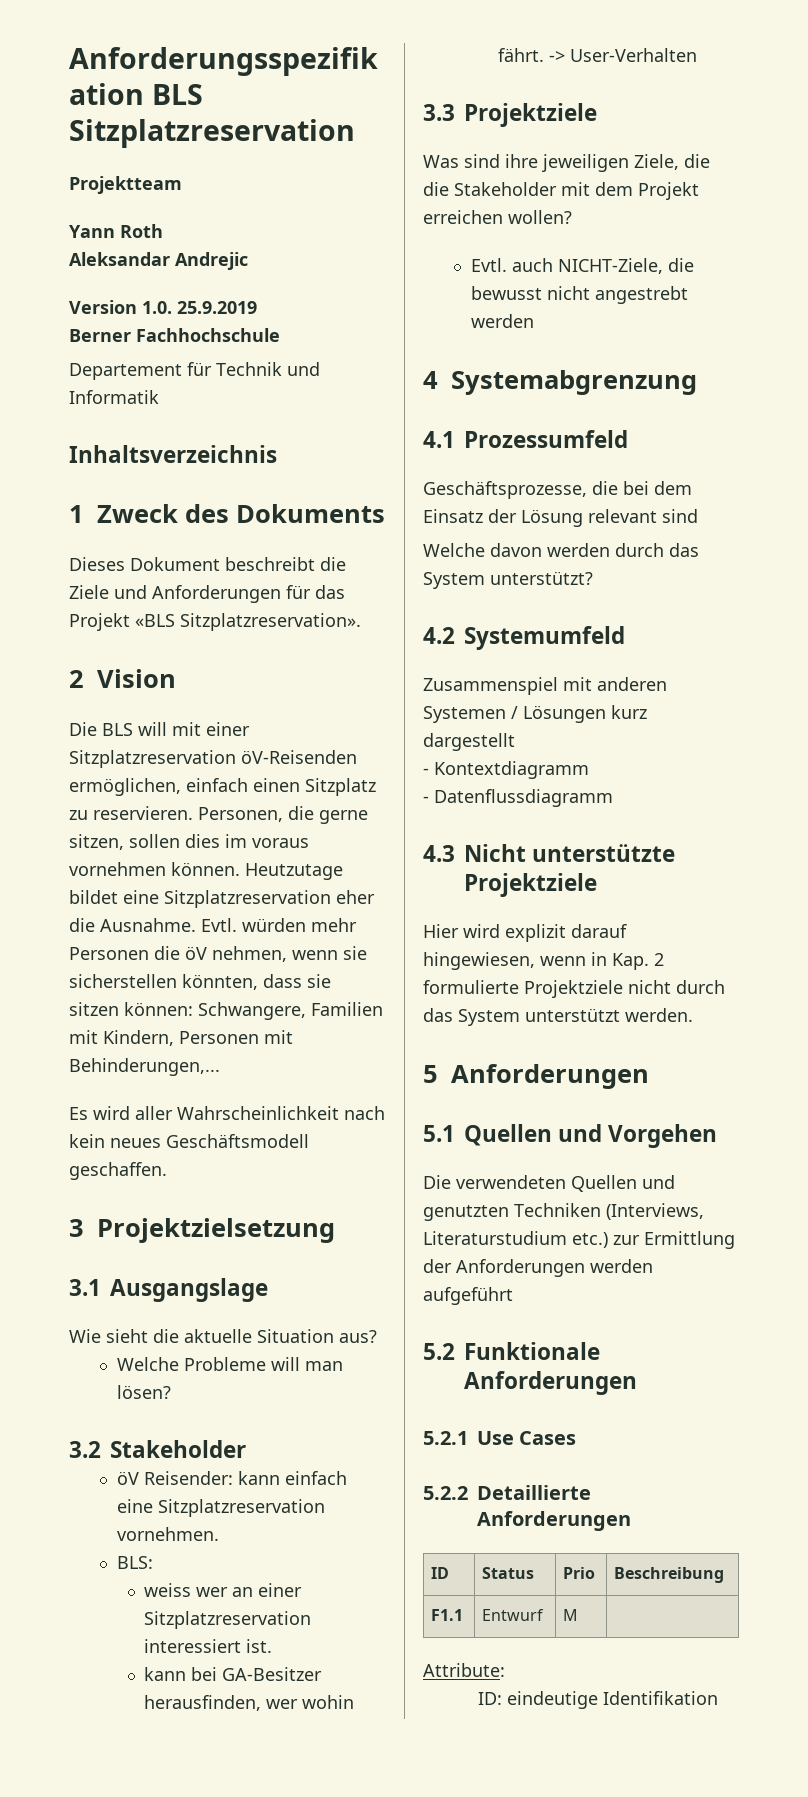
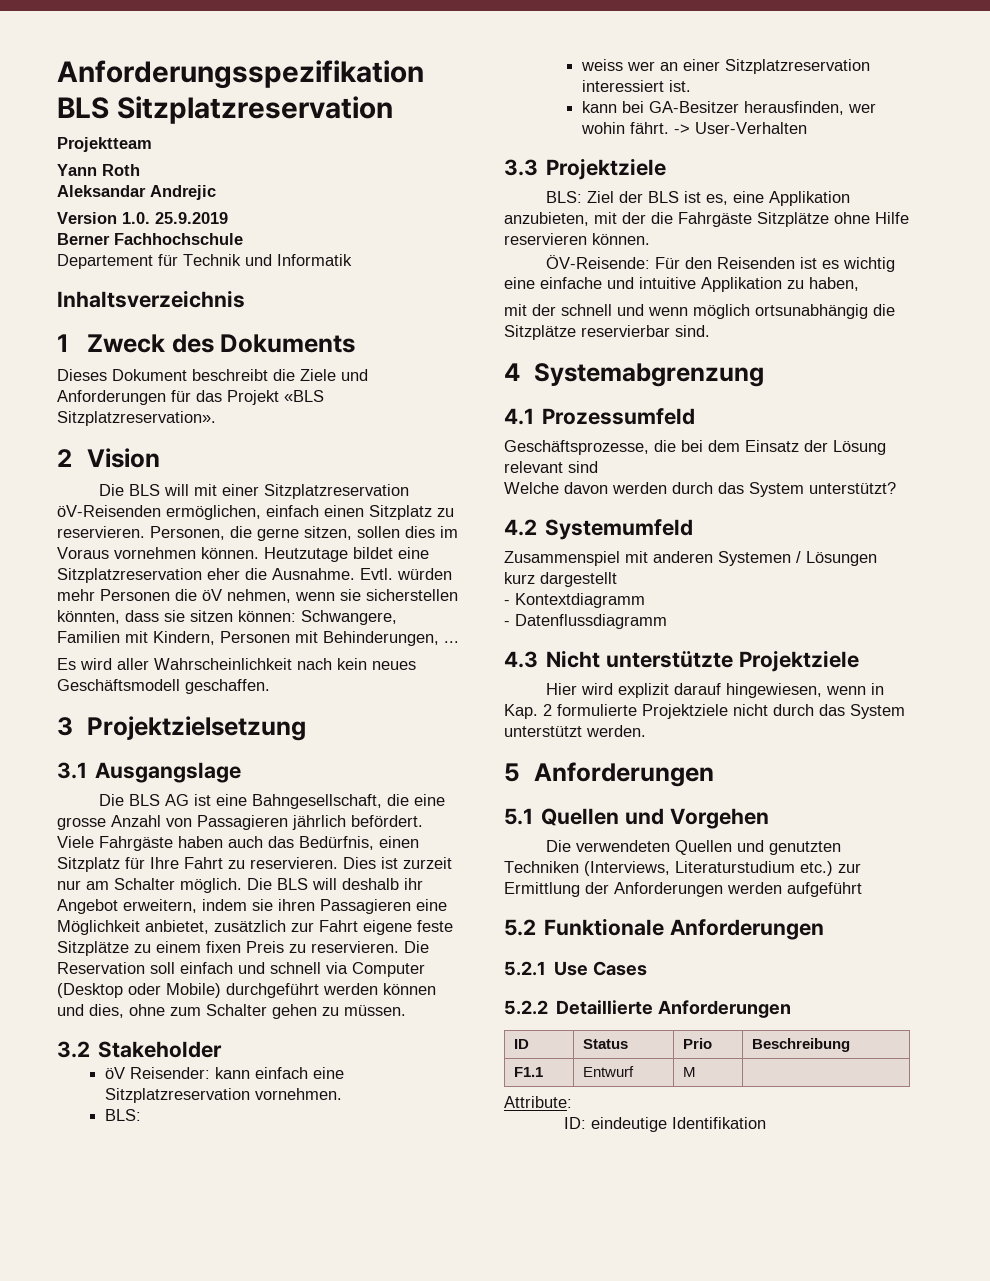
[252,838,309,848] voraus -> [57,547,109,559] Voraus
[69,1058,220,1076] Behinderungen,... -> [323,631,459,646] Behinderungen, ...
[69,1329,377,1343] [116,1357,343,1371] [116,1385,171,1399] Wie sieht die aktuelle Situation aus? // Welche Probleme will man lösen? -> [98,794,445,809] [57,815,423,830] [57,836,419,851] [57,857,452,872] [57,878,423,893] [57,899,447,914] [57,920,453,935] [57,941,429,956] [57,962,425,977] [57,983,436,998] [57,1004,406,1019] Die BLS AG ist eine Bahngesellschaft, die eine grosse Anzahl von Passagieren jährlich befördert. Viele Fahrgäste haben auch das Bedürfnis, einen Sitzplatz für Ihre Fahrt zu reservieren. Dies ist zurzeit nur am Schalter möglich. Die BLS will deshalb ihr Angebot erweitern, indem sie ihren Passagieren eine Möglichkeit anbietet, zusätzlich zur Fahrt eigene feste Sitzplätze zu einem fixen Preis zu reservieren. Die Reservation soll einfach und schnell via Computer (Desktop oder Mobile) durchgeführt werden können und dies, ohne zum Schalter gehen zu müssen.
[423,154,710,172] [423,182,699,200] [423,210,572,224] [470,258,694,274] [470,286,688,304] [470,314,534,328] Was sind ihre jeweiligen Ziele, die die Stakeholder mit dem Projekt erreichen wollen? // Evtl. auch NICHT-Ziele, die bewusst nicht angestrebt werden -> [545,191,850,206] [504,212,909,227] [504,233,650,245] [545,255,895,272] [504,277,859,292] [504,304,895,319] [504,325,710,340] BLS: Ziel der BLS ist es, eine Applikation anzubieten, mit der die Fahrgäste Sitzplätze ohne Hilfe reservieren können. // ÖV-Reisende: Für den Reisenden ist es wichtig eine einfache und intuitive Applikation zu haben, // mit der schnell und wenn möglich ortsunabhängig die Sitzplätze reservierbar sind.

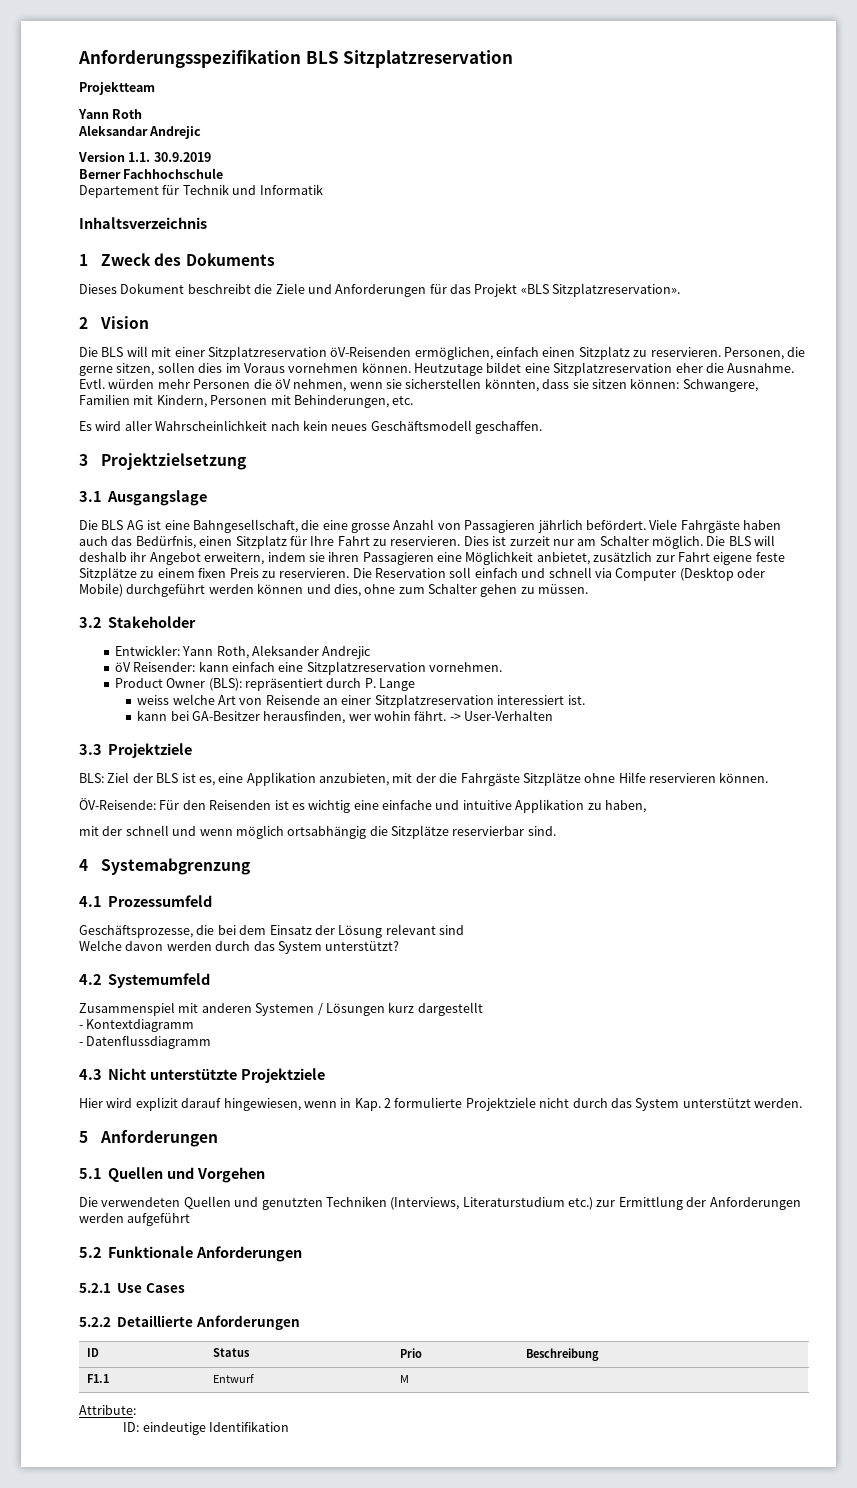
[122,212,228,224] 1.0. 25.9.2019 -> [128,152,211,162] 1.1. 30.9.2019
[444,641,459,643] ... -> [392,396,414,405] etc.
(223, 1049) none -> [114,645,372,659] // Entwickler: Yann Roth, Aleksander Andrejic
[105,1109,142,1121] [580,59,655,71] BLS: // weiss wer -> [114,678,416,691] [137,694,320,705] Product Owner (BLS): repräsentiert durch P. Lange // weiss welche Art von Reisende
[755,304,868,319] ortsunabhängig -> [287,826,367,839] ortsabhängig

